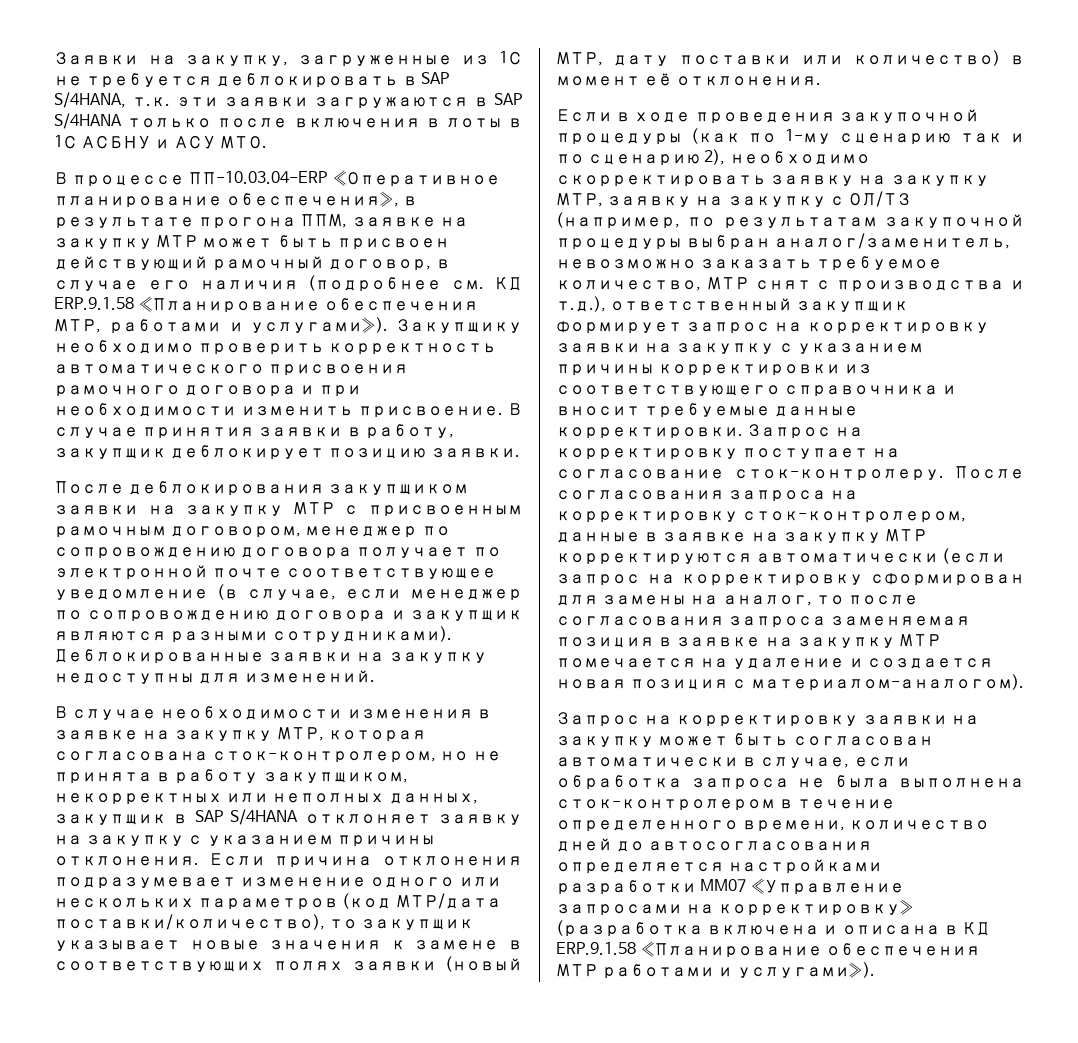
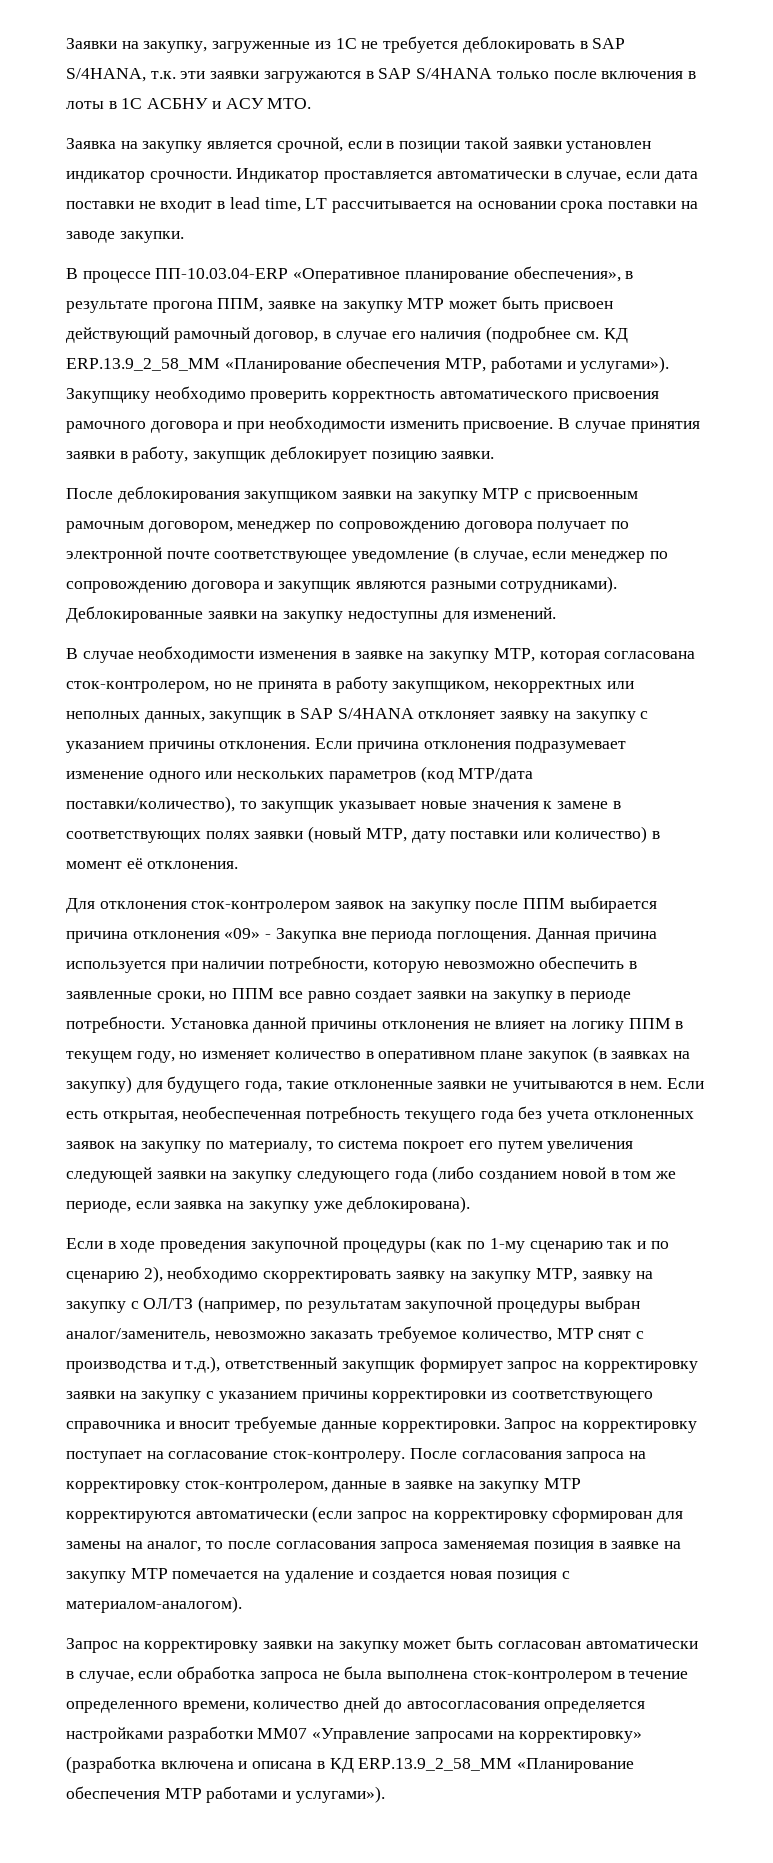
(267, 142) none -> [66,137,652,153] [66,168,698,183] [66,197,698,213] [66,231,184,243] // Заявка на закупку является срочной, если в позиции такой заявки установлен индикатор срочности. Индикатор проставляется автоматически в случае, если дата поставки не входит в lead time, LT рассчитывается на основании срока поставки на заводе закупки.
[54,297,134,310] ERP.9.1.58 -> [66,358,220,371] ERP.13.9_2_58_MM
(822, 81) none -> [66,896,657,913] [66,928,657,943] [66,956,638,973] [66,988,631,1003] [66,1016,684,1033] [66,1046,690,1063] [66,1076,704,1093] [66,1106,694,1123] [66,1141,634,1153] [66,1166,676,1183] [66,1196,471,1213] // Для отклонения сток-контролером заявок на закупку после ППМ выбирается причина отклонения «09» - Закупка вне периода поглощения. Данная причина используется при наличии потребности, которую невозможно обеспечить в заявленные сроки, но ППМ все равно создает заявки на закупку в периоде потребности. Установка данной причины отклонения не влияет на логику ППМ в текущем году, но изменяет количество в оперативном плане закупок (в заявках на закупку) для будущего года, такие отклоненные заявки не учитываются в нем. Если есть открытая, необеспеченная потребность текущего года без учета отклоненных заявок на закупку по материалу, то система покроет его путем увеличения следующей заявки на закупку следующего года (либо созданием новой в том же периоде, если заявка на закупку уже деблокирована).
[556,942,636,955] ERP.9.1.58 -> [358,1758,513,1771] ERP.13.9_2_58_MM

